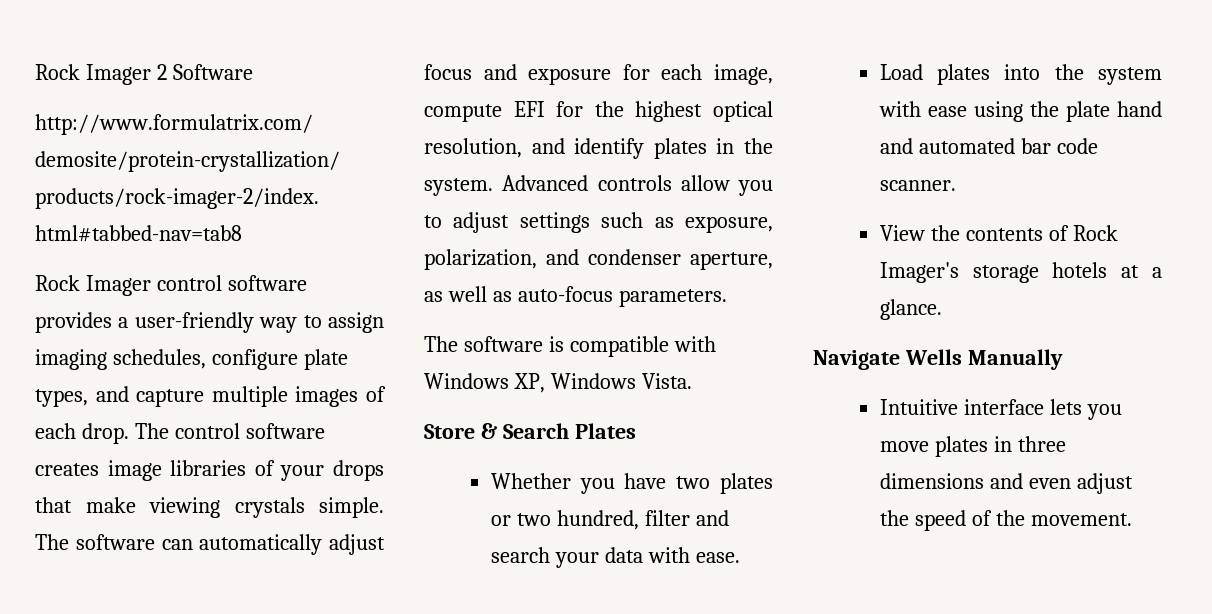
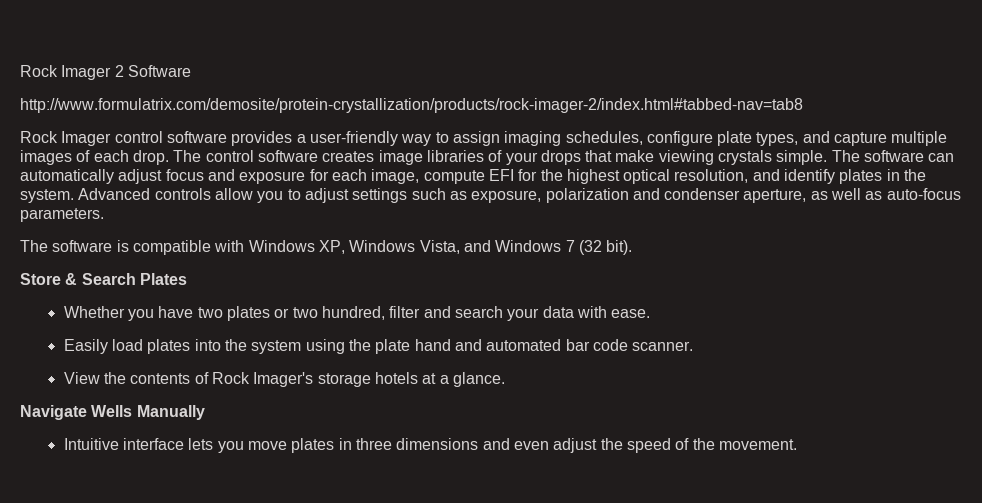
[424,249,537,270] polarization, -> [545,188,629,203] polarization
[641,373,692,389] Vista. -> [419,240,633,255] Vista, and Windows 7 (32 bit).
[879,64,923,80] Load -> [63,339,144,354] Easily load
[878,101,967,117] with ease -> (302, 347) none

